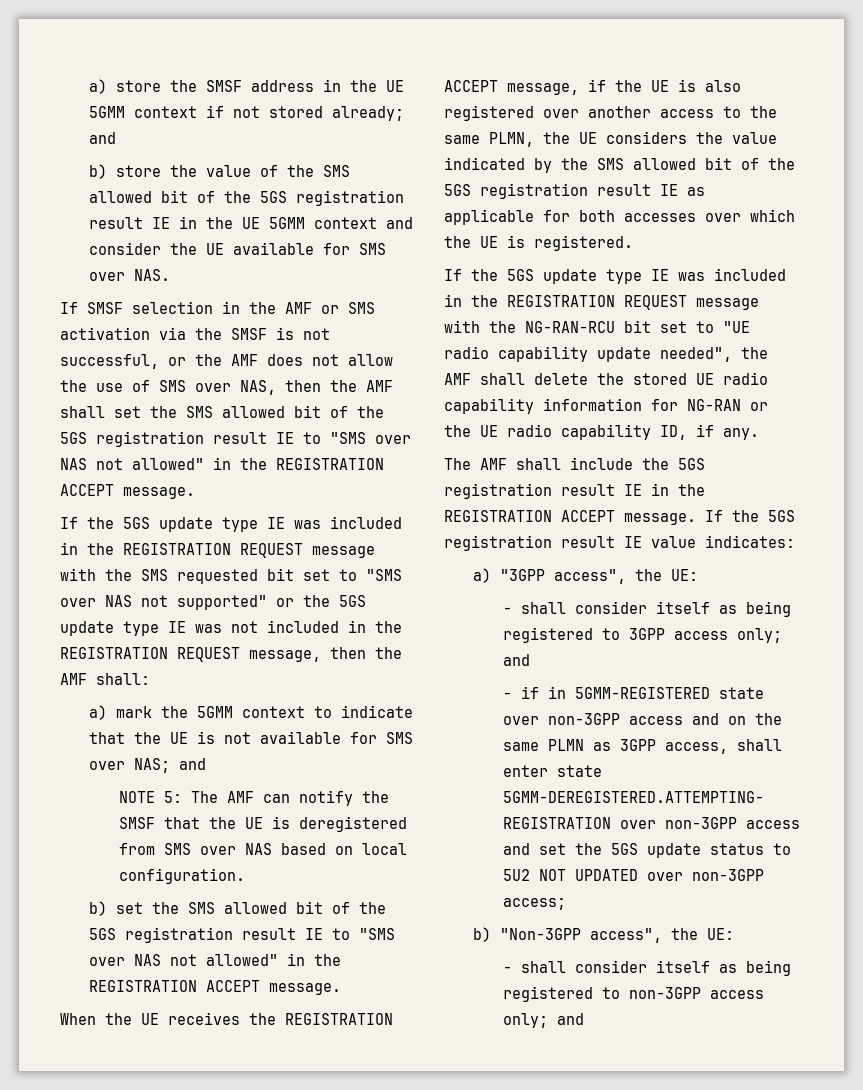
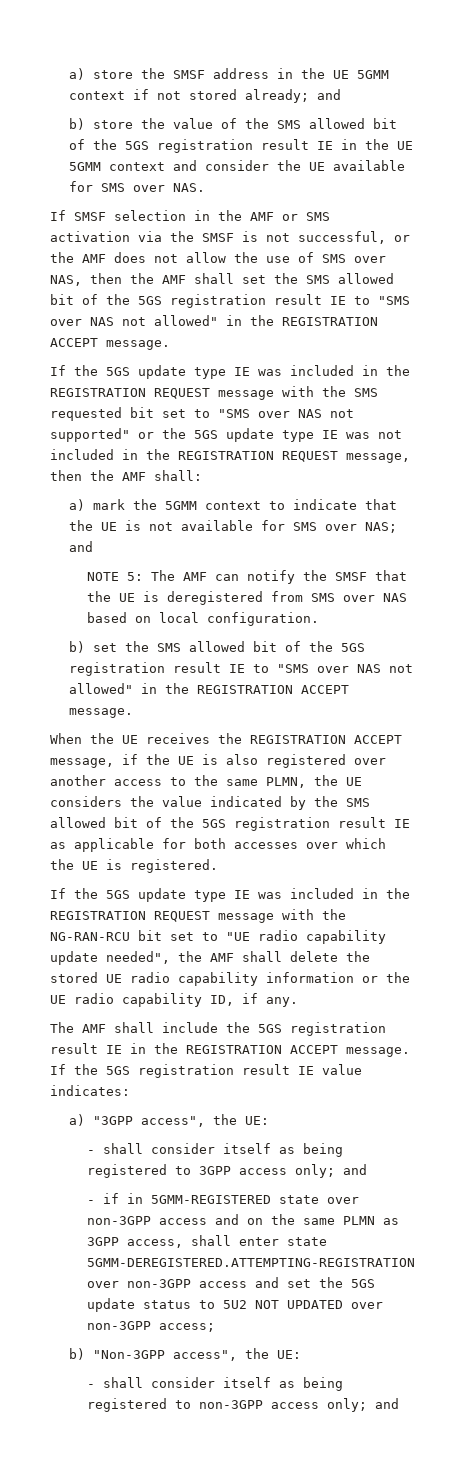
[651,399,741,411] for NG-RAN -> (354, 977) none

